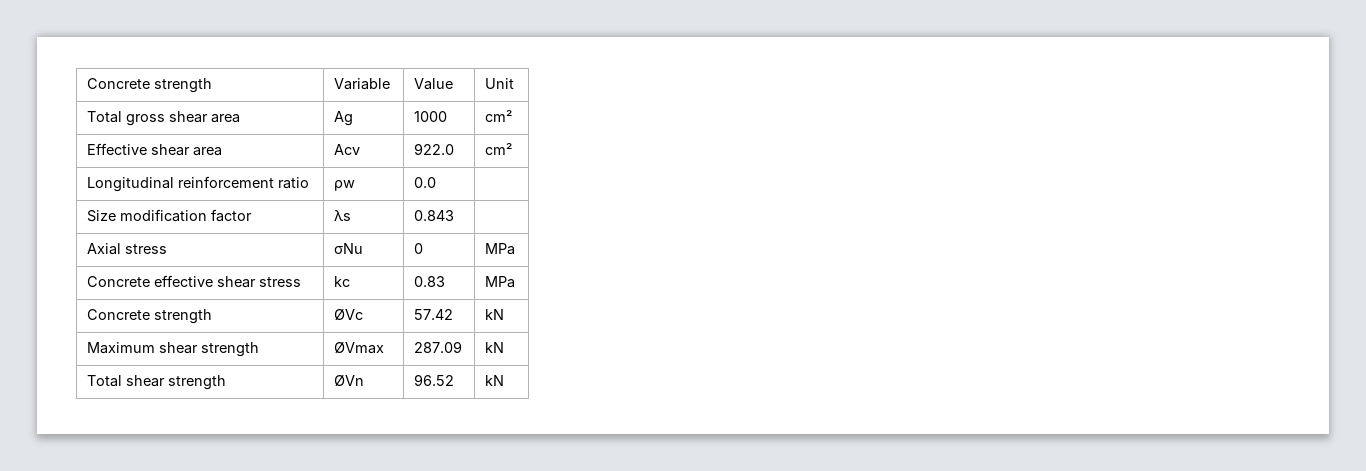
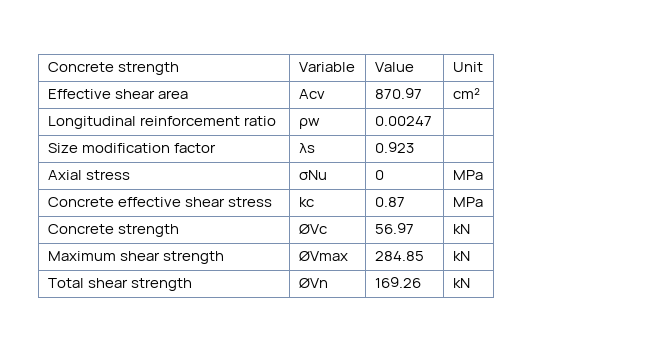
[87,111,241,126] [334,111,354,126] [414,111,448,122] [485,110,513,122] // Total gross shear area | Ag | 1000 | cm² -> (483, 67) none
[414,143,455,155] 922.0 -> [374,88,422,99] 870.97
[414,177,437,188] 0.0 -> [374,116,432,126] 0.00247
[414,210,455,221] 0.843 -> [374,142,414,153] 0.923
[414,276,446,287] 0.83 -> [374,197,405,207] 0.87
[414,309,454,320] 57.42 -> [374,223,414,234] 56.97
[414,341,463,353] 287.09 -> [374,251,424,261] 284.85
[414,374,455,386] 96.52 -> [374,277,421,288] 169.26

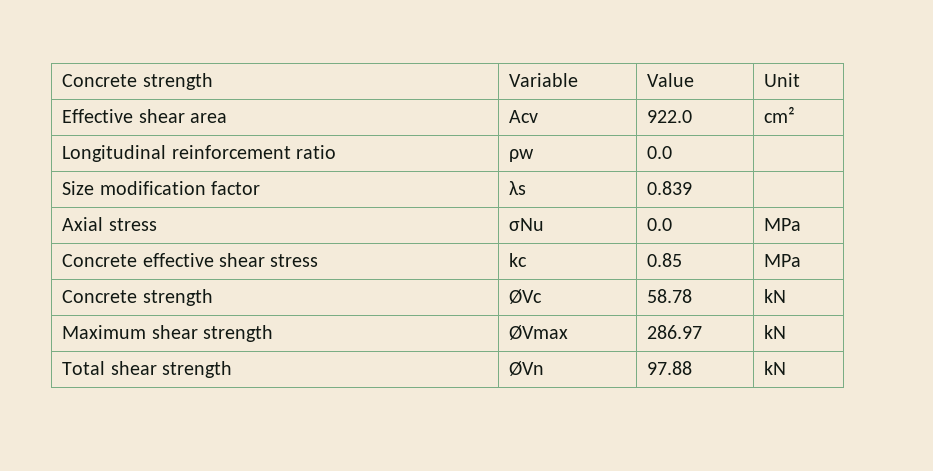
[374,88,422,99] 870.97 -> [647,110,693,123] 922.0
[374,116,432,126] 0.00247 -> [647,146,673,159] 0.0
[374,142,414,153] 0.923 -> [647,181,693,195] 0.839
[374,170,384,180] 0 -> [647,218,673,231] 0.0
[374,197,405,207] 0.87 -> [647,253,683,267] 0.85
[374,223,414,234] 56.97 -> [647,289,693,303] 58.78
[374,251,424,261] 284.85 -> [647,325,703,339] 286.97
[374,277,421,288] 169.26 -> [647,361,693,375] 97.88

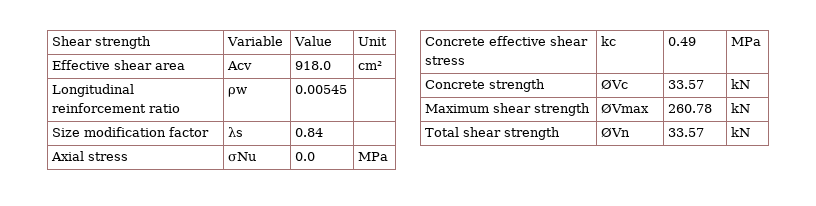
[62,74,138,87] Concrete -> [52,36,93,46] Shear
[647,110,693,123] 922.0 -> [295,61,332,70] 918.0
[647,146,673,159] 0.0 -> [295,85,348,94] 0.00545
[647,181,693,195] 0.839 -> [295,128,324,137] 0.84
[647,253,683,267] 0.85 -> [668,37,697,46] 0.49
[647,289,693,303] 58.78 -> [668,80,705,89] 33.57
[647,325,703,339] 286.97 -> [668,104,713,113] 260.78
[647,361,693,375] 97.88 -> [668,128,705,137] 33.57

